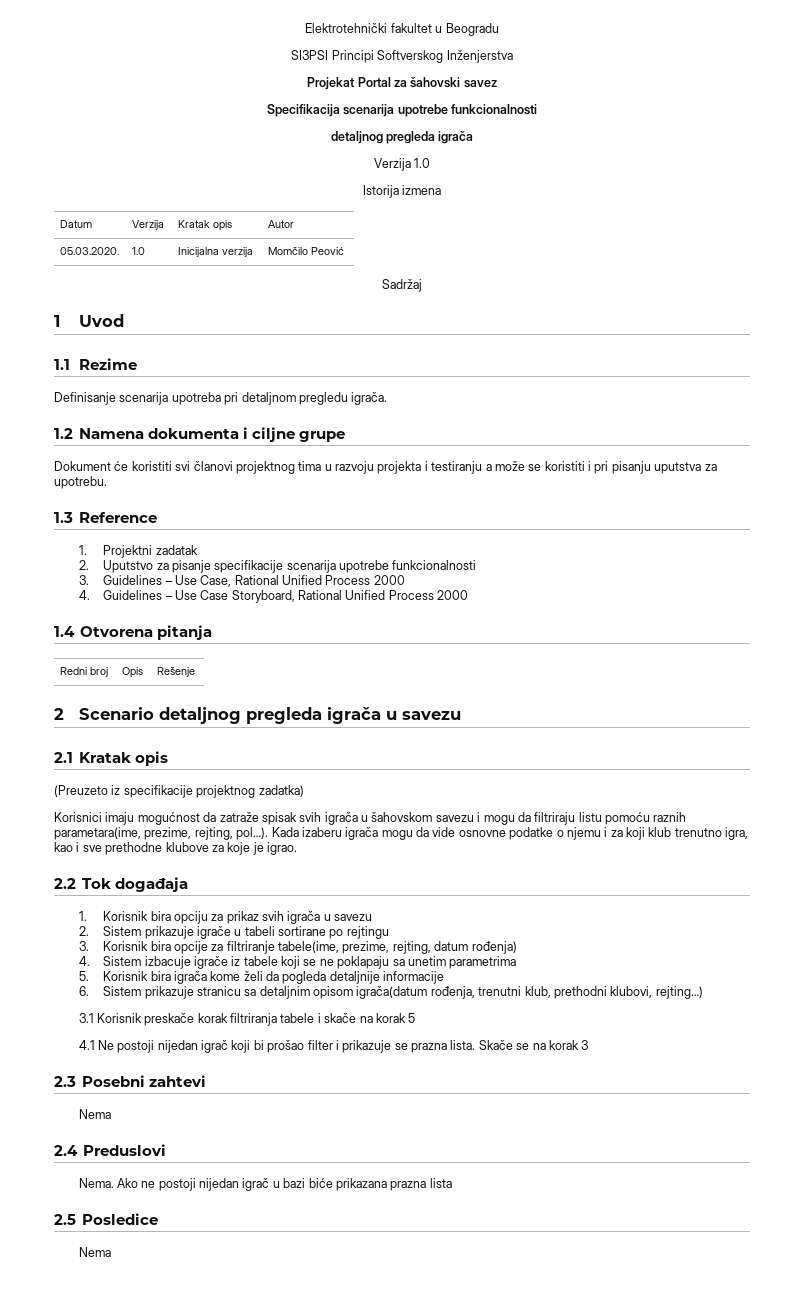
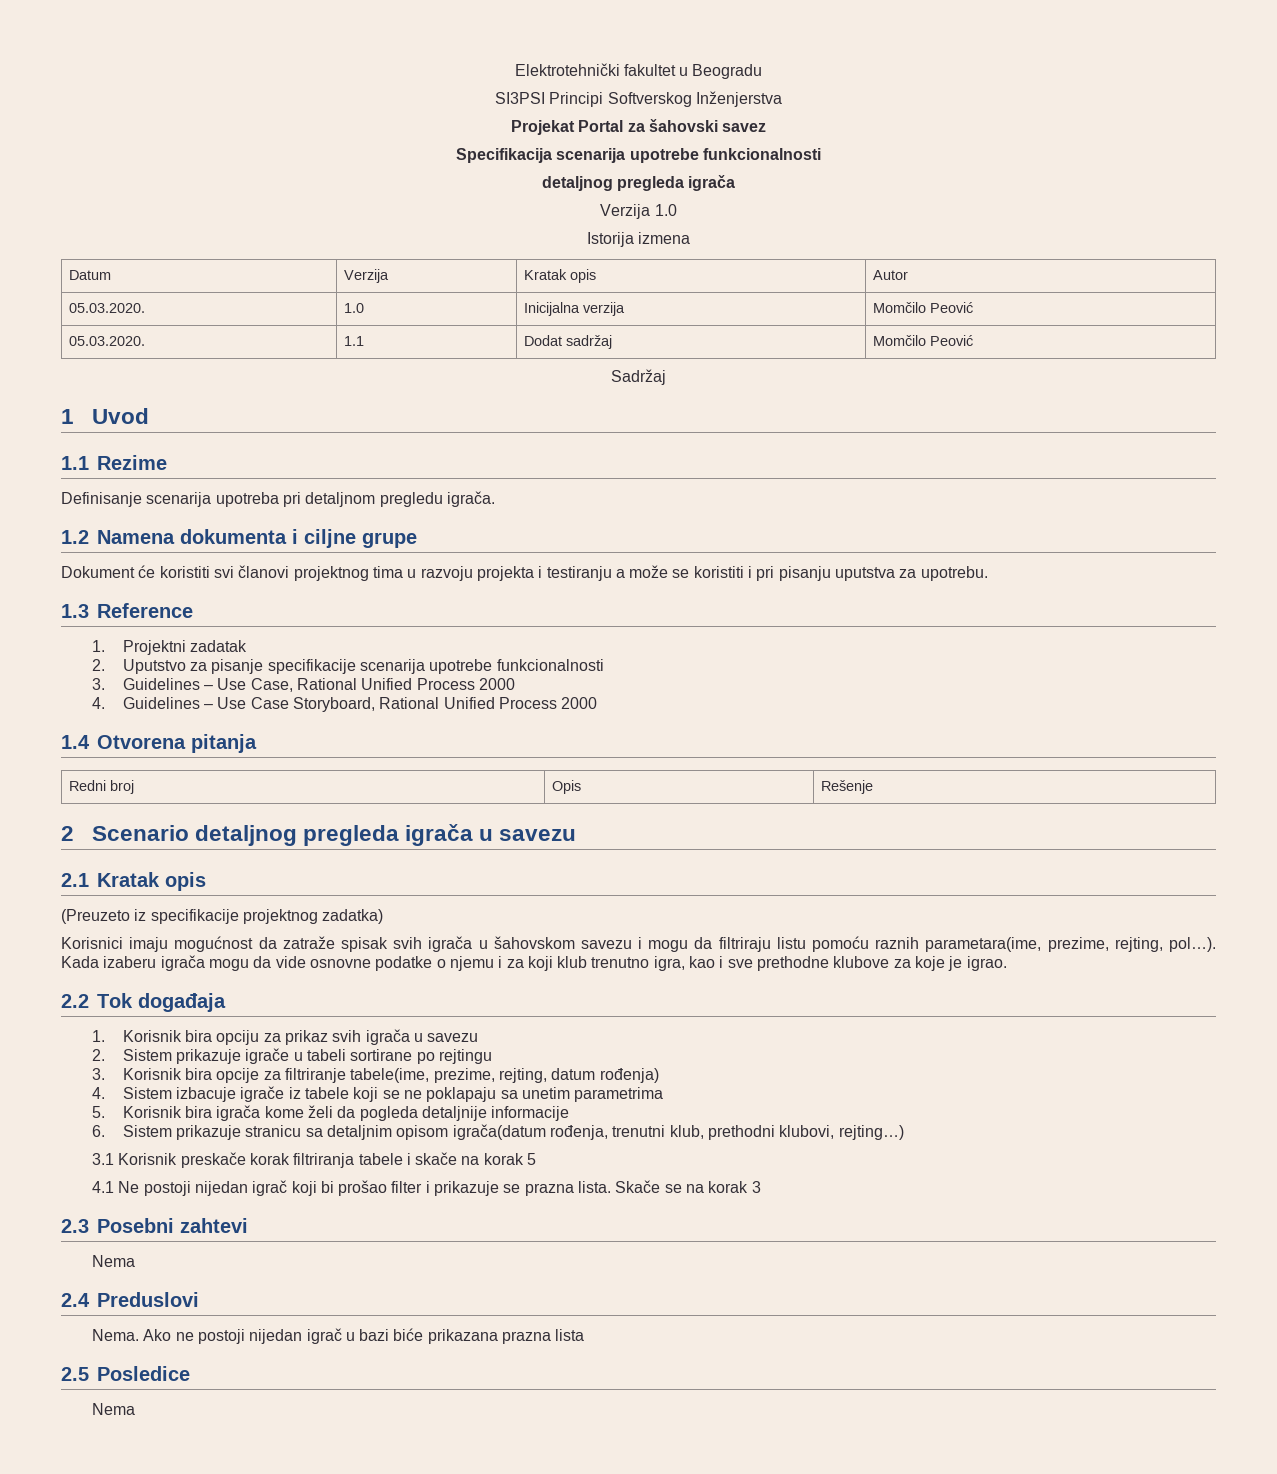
(345, 251) none -> [69,336,146,346] [344,336,365,346] [524,335,613,349] [873,335,974,346] // 05.03.2020. | 1.1 | Dodat sadržaj | Momčilo Peović

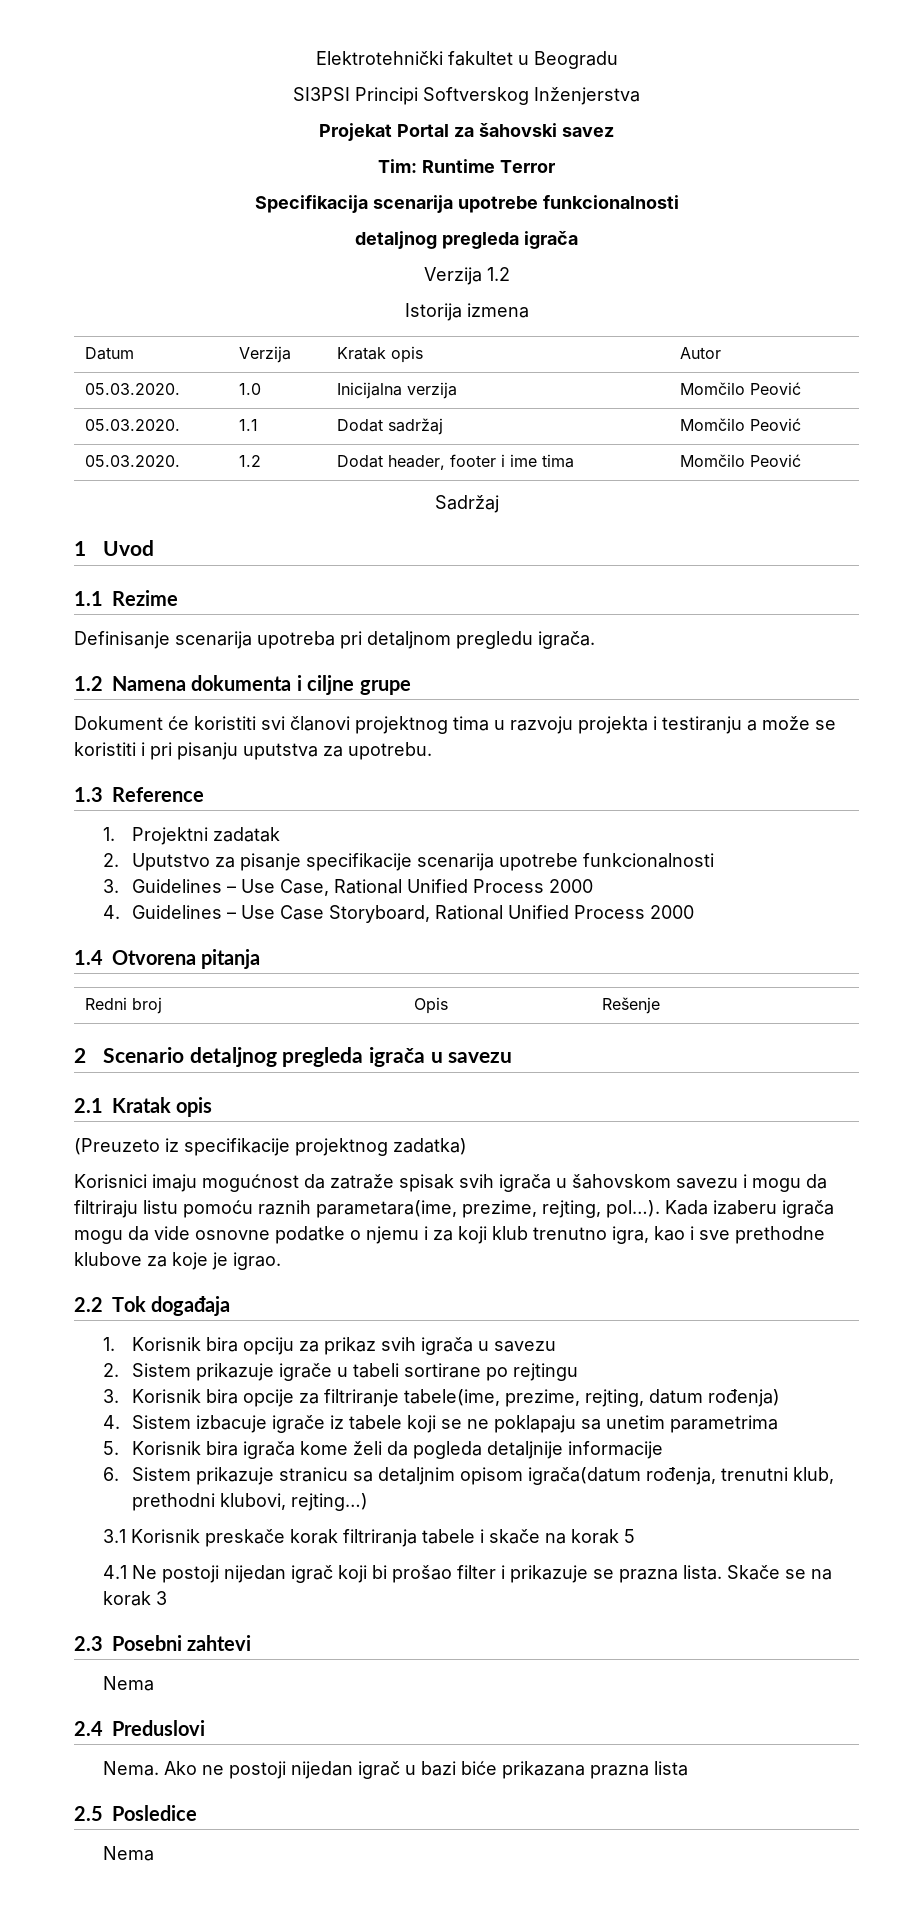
(767, 127) none -> [378,159,555,173] // Tim: Runtime Terror
[654,204,677,216] 1.0 -> [486,267,510,281] 1.2
(974, 340) none -> [85,455,181,467] [239,455,262,467] [337,454,575,470] [680,454,802,467] // 05.03.2020. | 1.2 | Dodat header, footer i ime tima | Momčilo Peović

